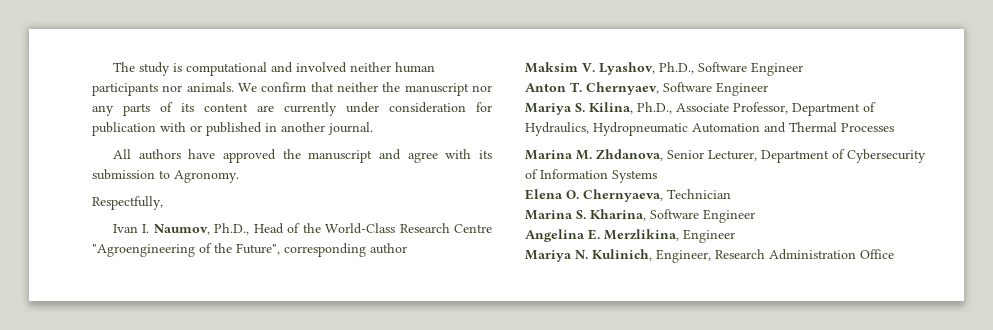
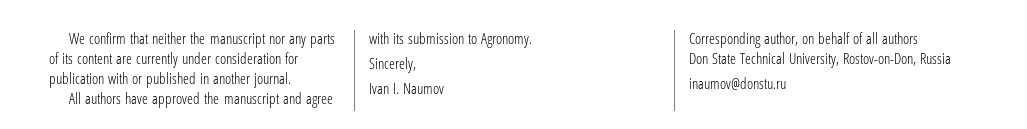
[113,62,436,76] [92,82,234,96] The study is computational and involved neither human participants nor animals. -> (69, 38) none
[92,196,163,210] Respectfully, -> [369,57,416,73] Sincerely,
[153,223,493,235] [92,243,407,257] [525,62,803,76] [525,82,768,96] [525,102,876,116] [525,122,894,136] [525,149,926,163] [525,169,657,183] [525,189,731,202] [525,209,755,223] [525,229,735,243] [525,249,894,263] Naumov, Ph.D., Head of the World-Class Research Centre "Agroengineering of the Future", corresponding author // Maksim V. Lyashov, Ph.D., Software Engineer // Anton T. Chernyaev, Software Engineer // Mariya S. Kilina, Ph.D., Associate Professor, Department of Hydraulics, Hydropneumatic Automation and Thermal Processes // Marina M. Zhdanova, Senior Lecturer, Department of Cybersecurity of Information Systems // Elena O. Chernyaeva, Technician // Marina S. Kharina, Software Engineer // Angelina E. Merzlikina, Engineer // Mariya N. Kulinich, Engineer, Research Administration Office -> [403,83,445,94] [689,32,919,48] [689,52,952,68] [689,77,786,90] Naumov // Corresponding author, on behalf of all authors // Don State Technical University, Rostov-on-Don, Russia // inaumov@donstu.ru

